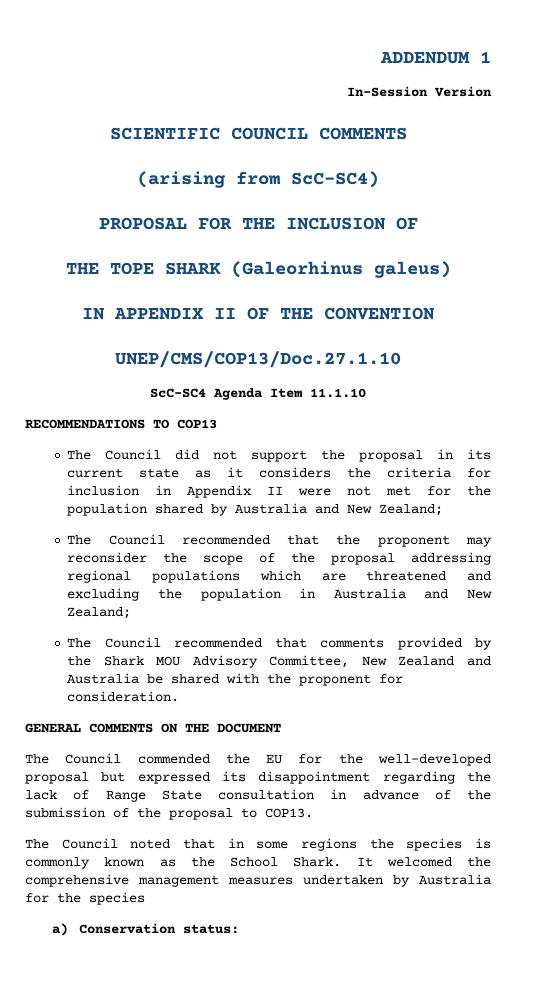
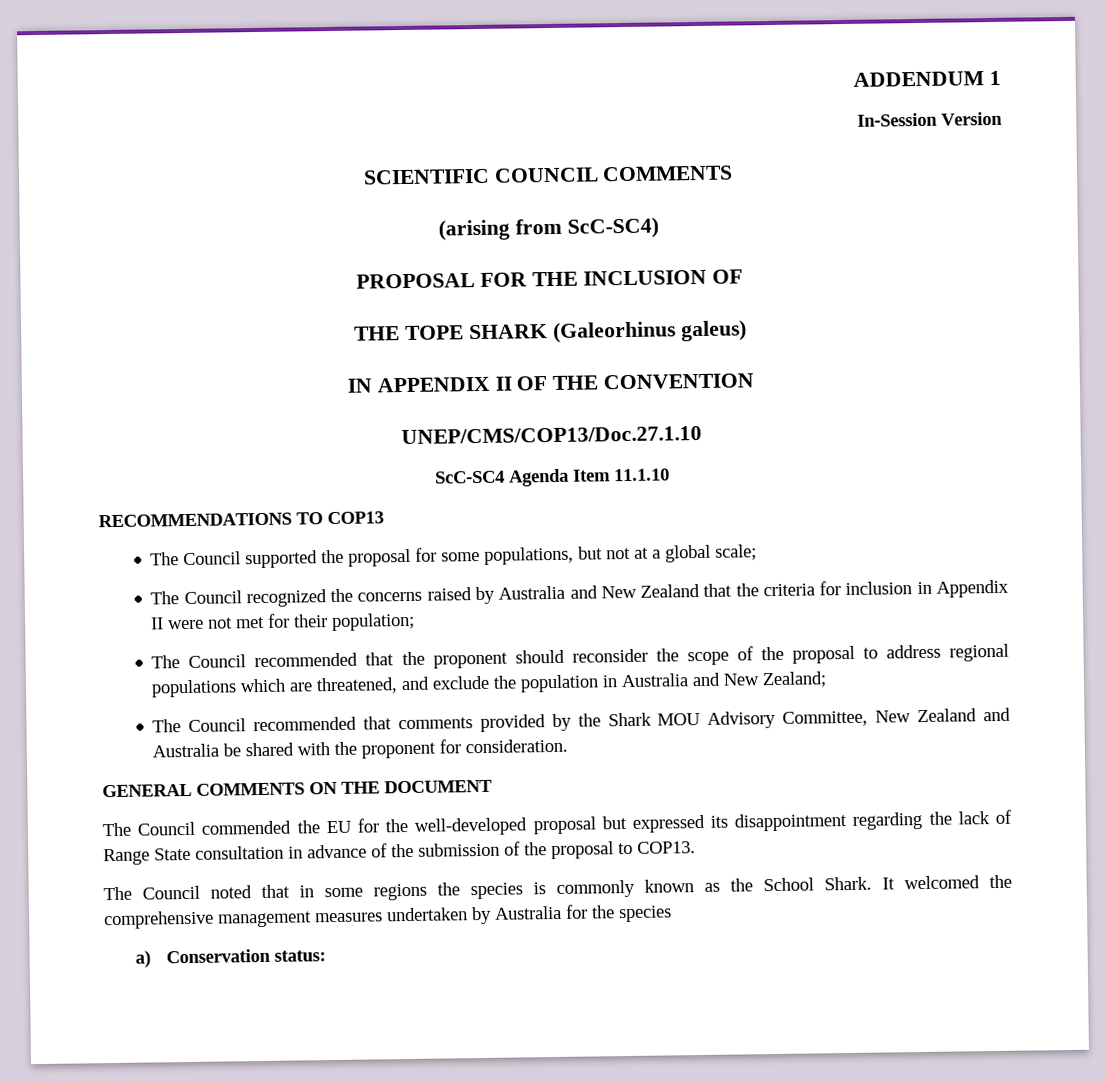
[175,449,492,462] [67,467,332,478] did not support the proposal in its current state as it considers -> [245,544,758,569] [150,583,733,608] supported the proposal for some populations, but not at a global scale; // The Council recognized the concerns raised by Australia and New Zealand that
[467,486,492,496] [67,503,444,516] the population shared by Australia and New Zealand; -> [293,612,416,632] their population;
[466,537,492,547] may -> [514,649,565,664] should
[411,552,492,565] addressing -> [862,644,941,659] to address
[366,571,492,581] [67,588,140,601] threatened and excluding -> [316,675,491,695] threatened, and exclude

